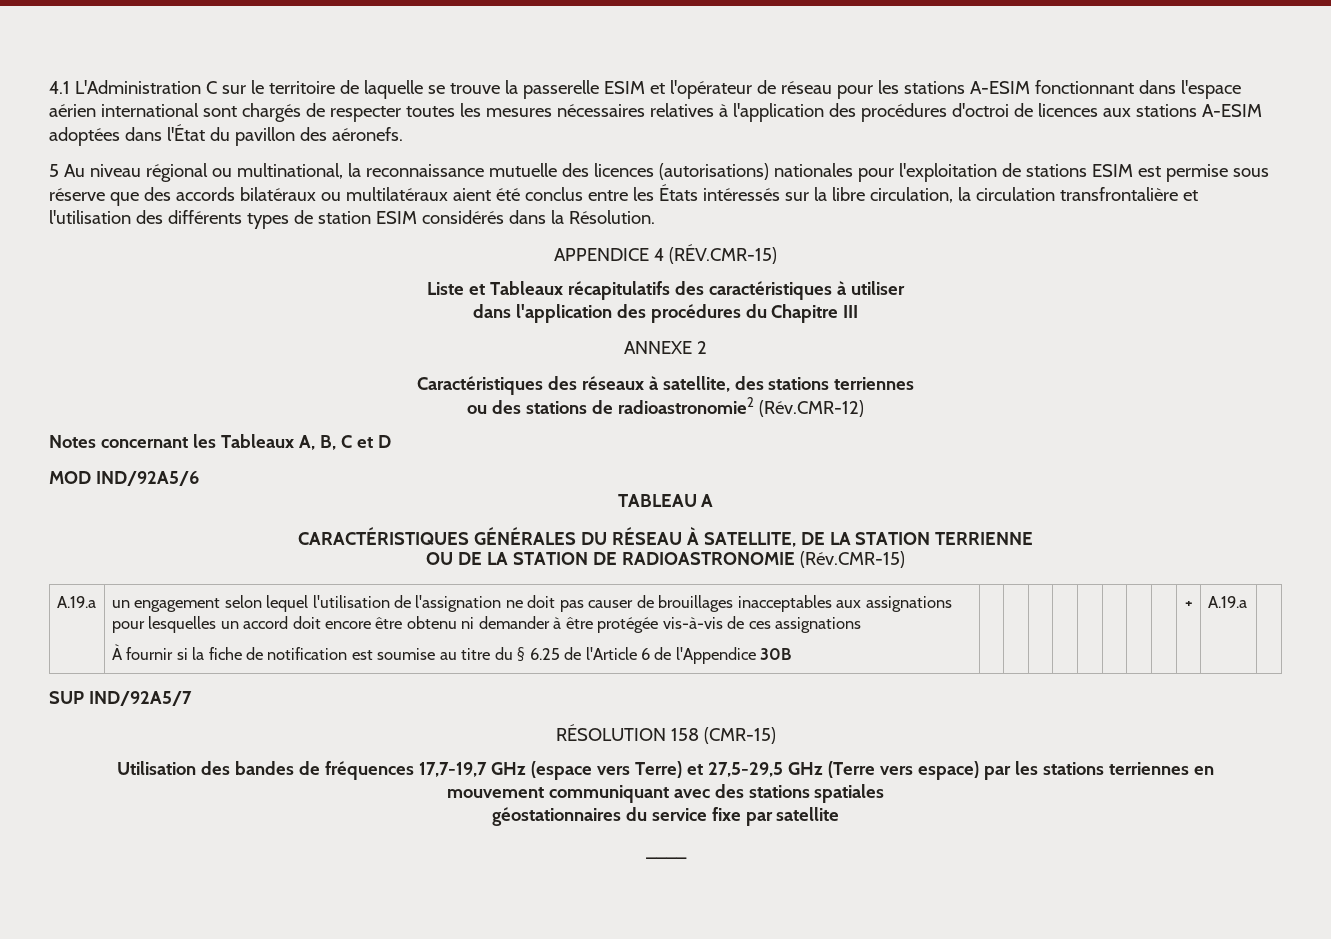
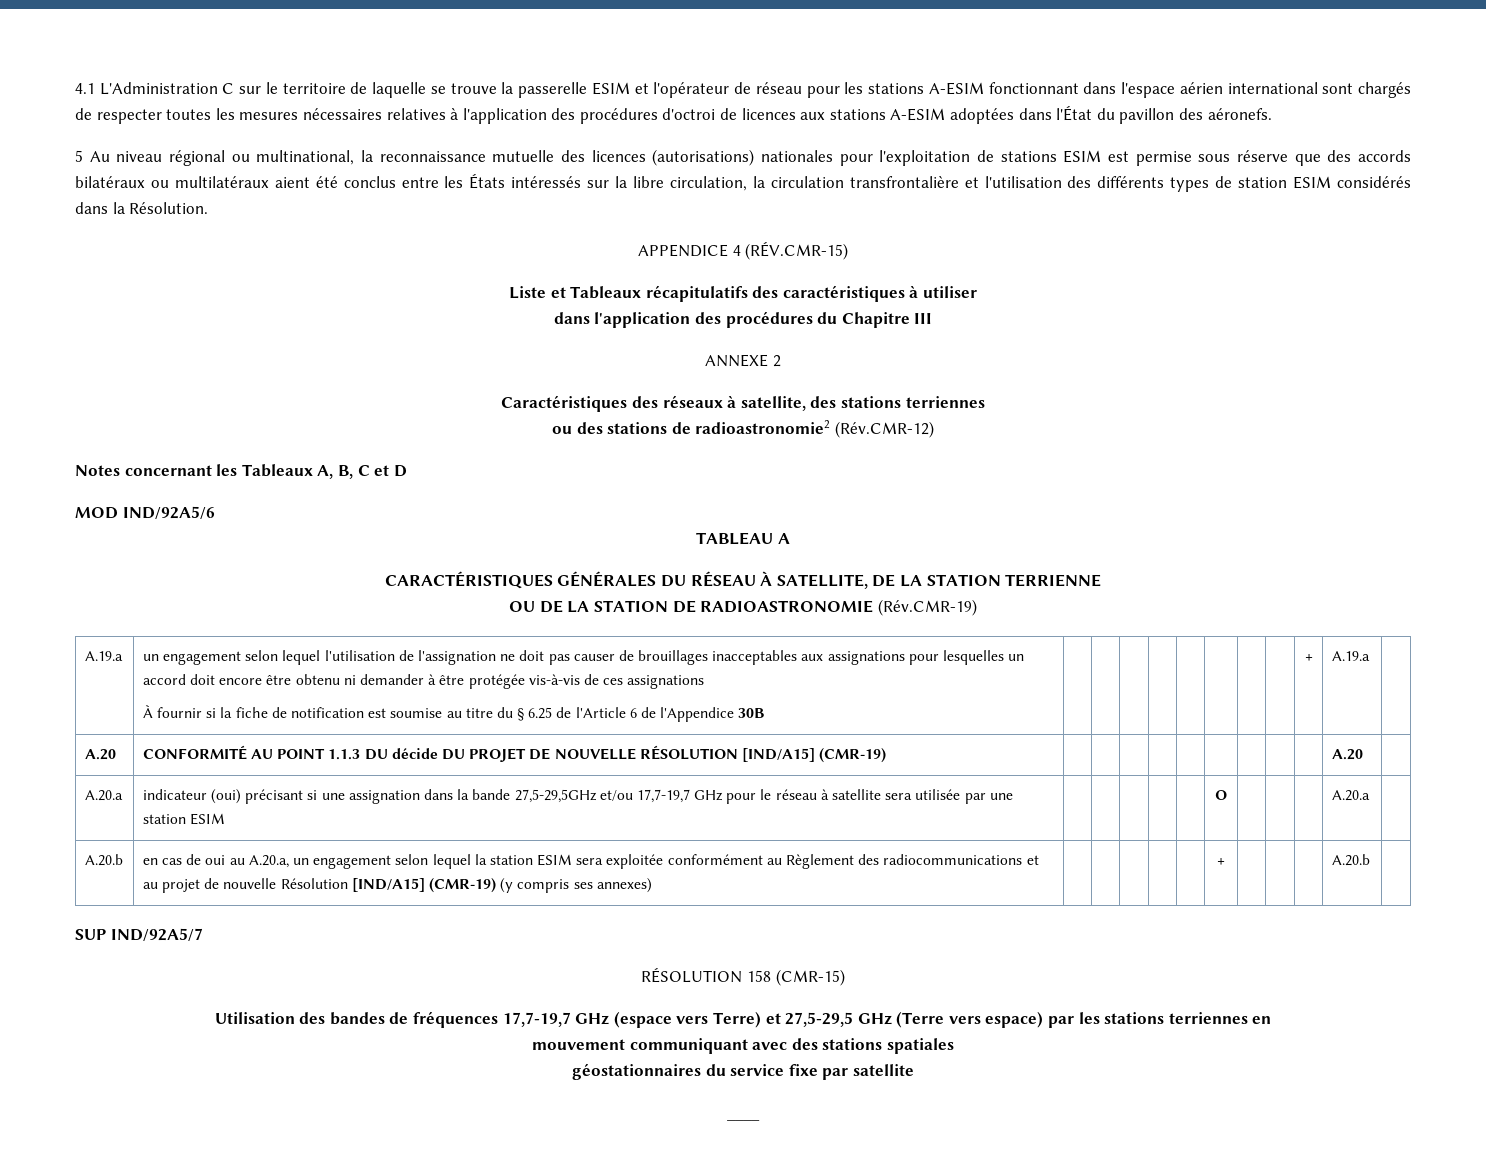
[799,551,905,568] (Rév.CMR-15) -> [877,599,977,616] (Rév.CMR-19)
(1247, 602) none -> [84,749,116,760] [142,745,887,763] [1331,749,1363,760] [84,790,123,801] [142,789,1013,804] [142,813,226,825] [1215,790,1227,800] [1331,790,1370,801] [84,854,123,866] [142,854,1039,869] [142,878,652,893] [1217,858,1225,865] [1331,854,1370,866] // A.20 | CONFORMITÉ AU POINT 1.1.3 DU décide DU PROJET DE NOUVELLE RÉSOLUTION [IND/A15] (CMR-19) | | | | | | | | | | A.20 | // A.20.a | indicateur (oui) précisant si une assignation dans la bande 27,5-29,5GHz et/ou 17,7-19,7 GHz pour le réseau à satellite sera utilisée par une station ESIM | | | | | | O | | | | A.20.a | // A.20.b | en cas de oui au A.20.a, un engagement selon lequel la station ESIM sera exploitée conformément au Règlement des radiocommunications et au projet de nouvelle Résolution [IND/A15] (CMR-19) (y compris ses annexes) | | | | | | + | | | | A.20.b |

